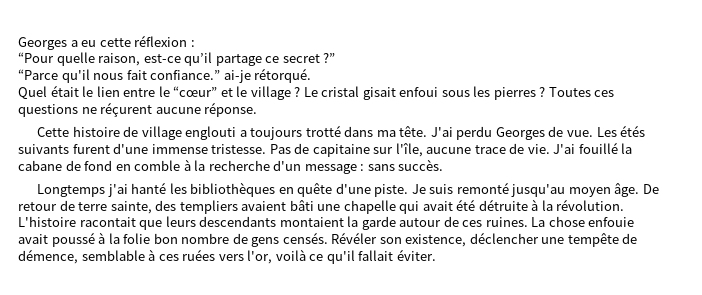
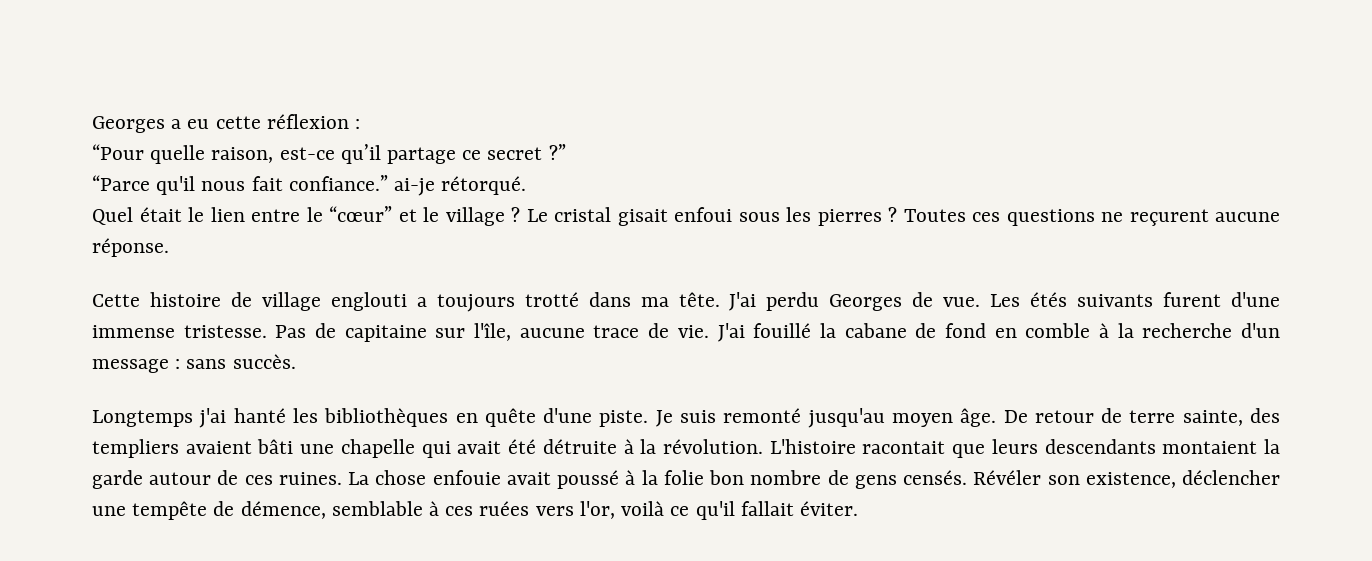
[100,102,153,117] réçurent -> [1129,209,1209,226] reçurent

